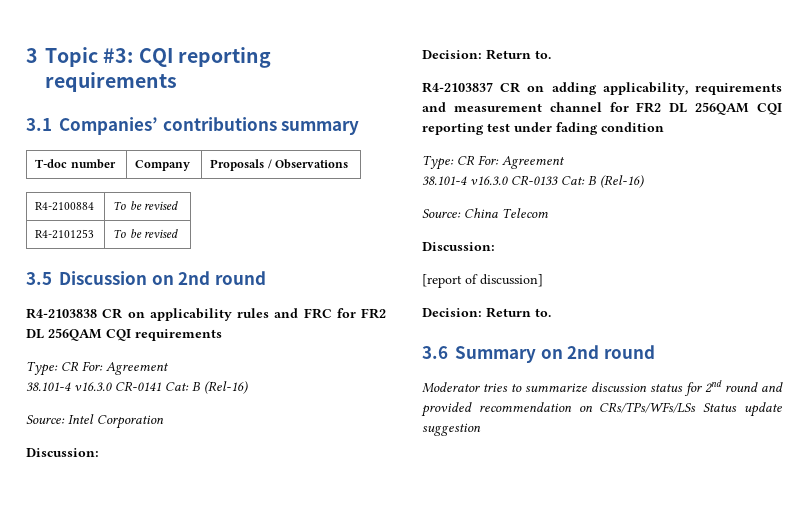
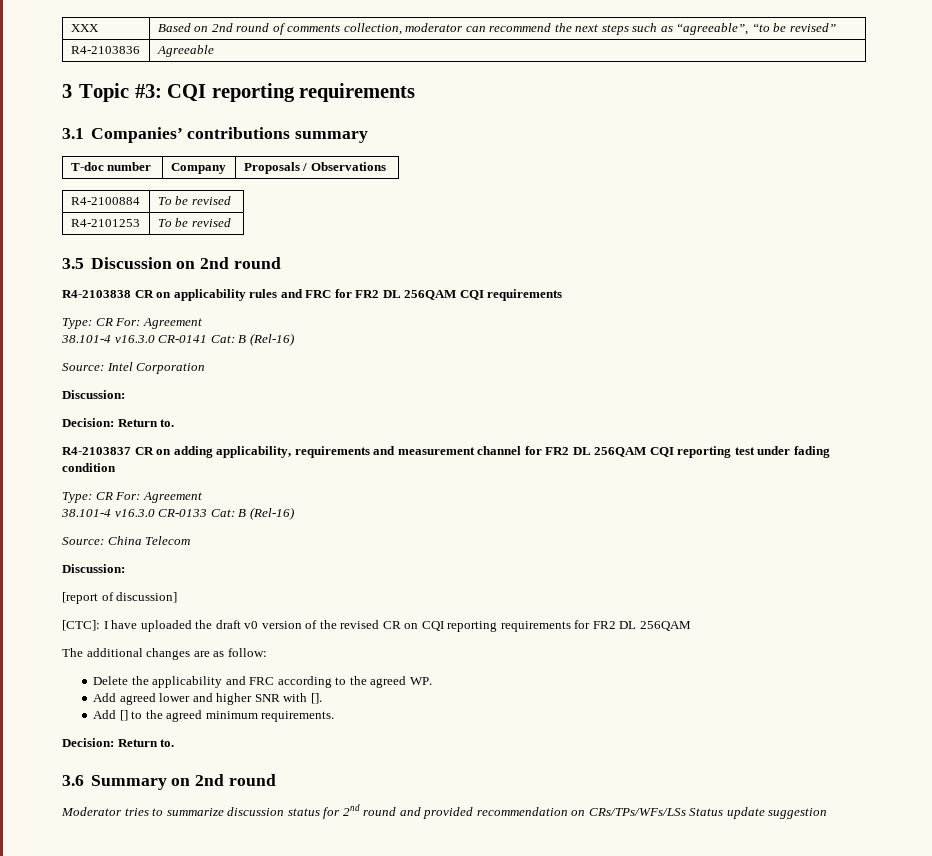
(26, 55) none -> [70,24,99,32] [157,23,836,35] [70,46,140,54] [156,45,214,57] XXX | Based on 2nd round of comments collection, moderator can recommend the next steps such as “agreeable”, “to be revised” // R4-2103836 | Agreeable //
(543, 280) none -> [62,620,691,632] [62,648,267,660] [93,676,433,688] [93,693,322,705] [93,710,335,722] // [CTC]: I have uploaded the draft v0 version of the revised CR on CQI reporting requirements for FR2 DL 256QAM // The additional changes are as follow: // Delete the applicability and FRC according to the agreed WP. // Add agreed lower and higher SNR with []. // Add [] to the agreed minimum requirements.

